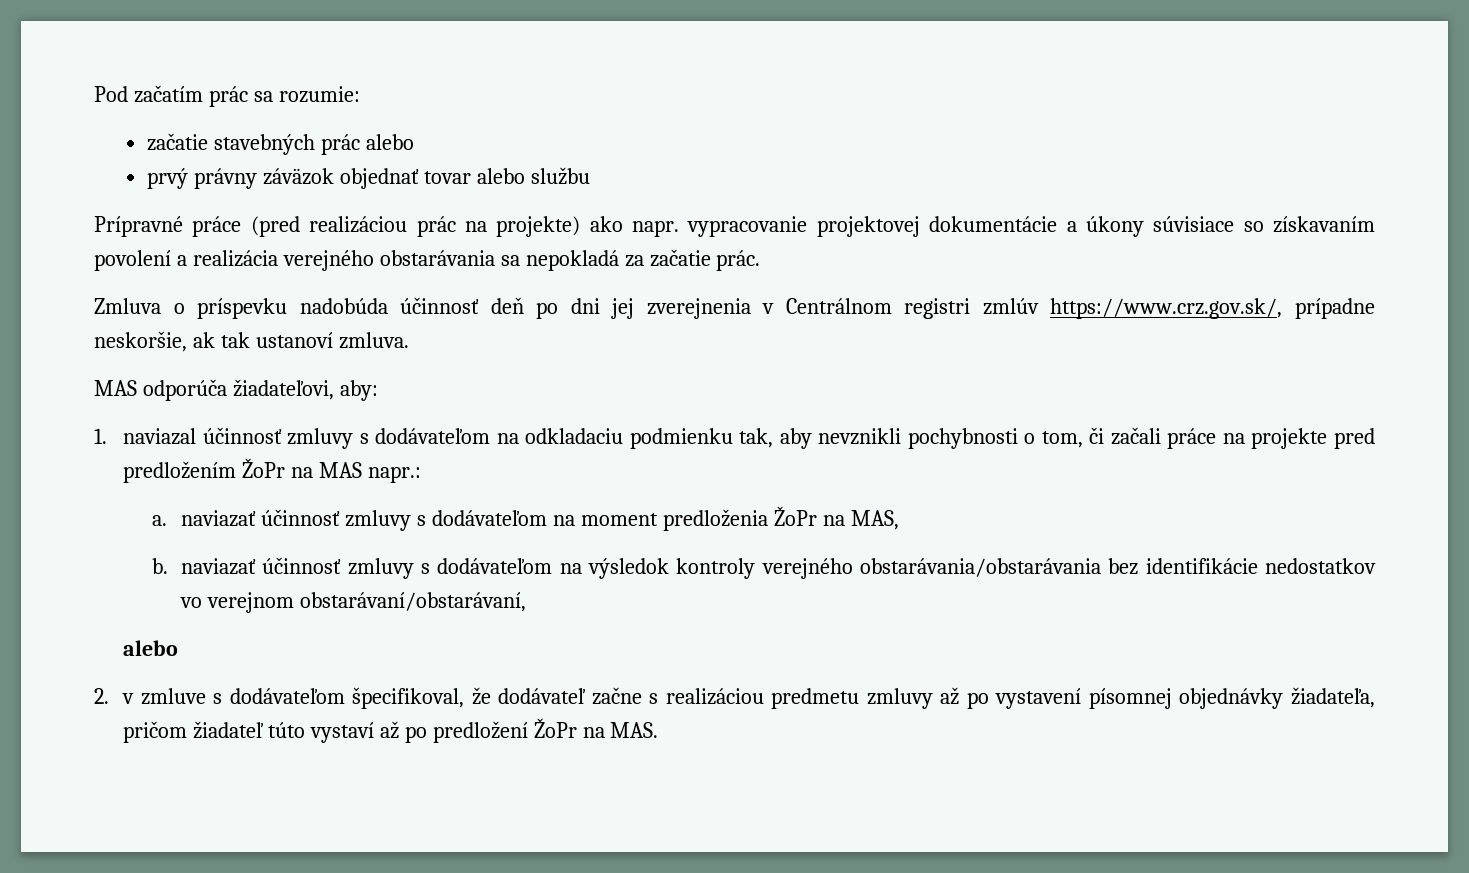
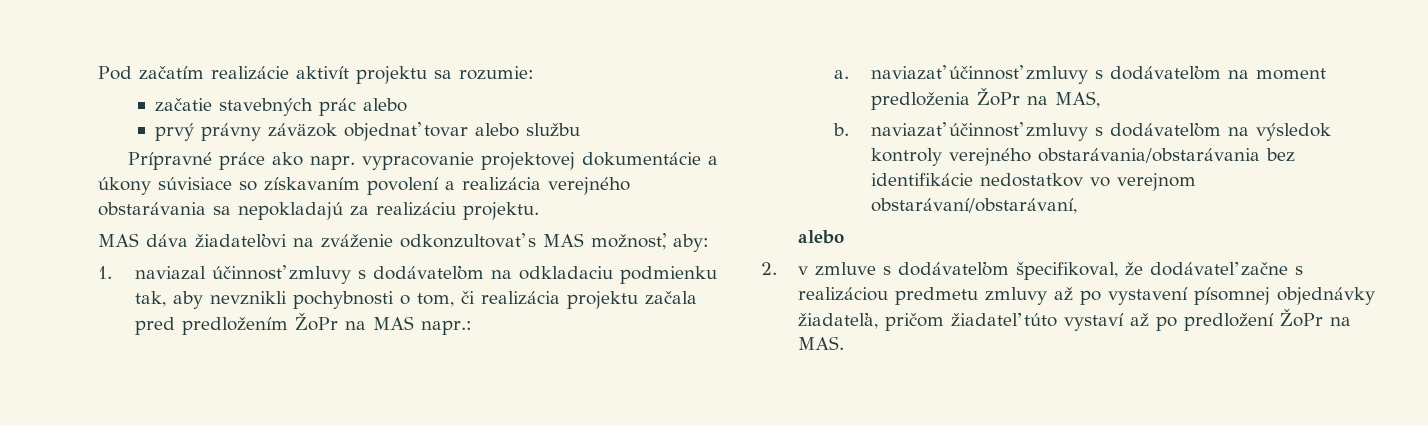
[208,86,248,107] prác -> [211,66,427,84] realizácie aktivít projektu
[250,216,581,237] (pred realizáciou prác na projekte) -> (266, 161) none
[525,249,761,271] [94,297,1375,319] [94,331,409,352] [94,379,334,401] nepokladá za začatie prác. // Zmluva o príspevku nadobúda účinnosť deň po dni jej zverejnenia v Centrálnom registri zmlúv https://www.crz.gov.sk/, prípadne neskoršie, ak tak ustanoví zmluva. // MAS odporúča žiadateľovi, -> [238,202,539,220] [98,233,666,250] nepokladajú za realizáciu projektu. // MAS dáva žiadateľovi na zváženie odkonzultovať s MAS možnosť,
[1110,427,1328,449] začali práce na projekte -> [480,291,697,309] realizácia projektu začala

